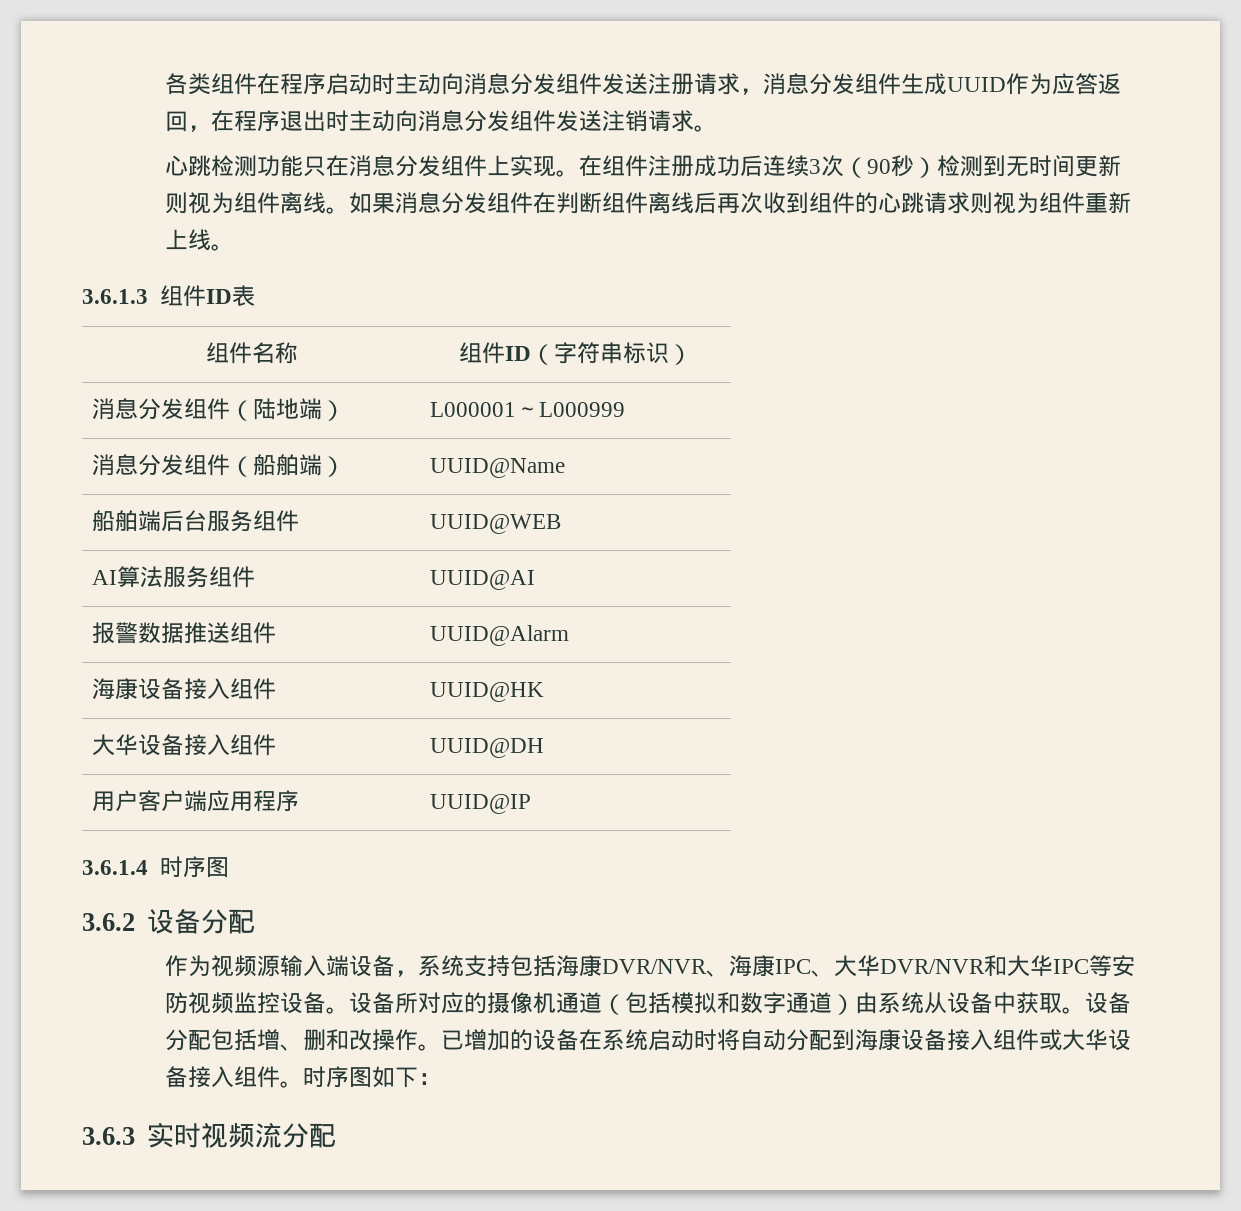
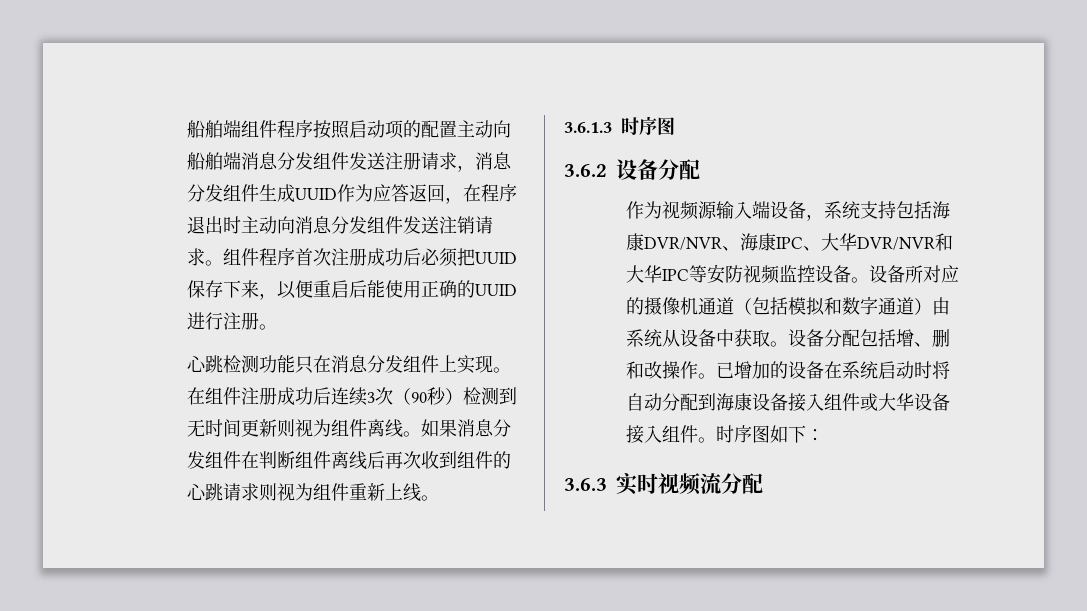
[165,73,465,95] 各类组件在程序启动时主动向 -> [186,120,511,139] [186,152,241,170] 船舶端组件程序按照启动项的配置主动向船舶端
(718, 128) none -> [222,248,517,267] [186,280,517,300] [186,312,277,330] 组件程序首次注册成功后必须把UUID保存下来，以便重启后能使用正确的UUID进行注册。
[159,285,255,307] [205,342,298,364] [459,342,692,365] [92,398,346,421] [430,402,626,417] [92,454,346,477] [430,458,566,478] [92,510,300,532] [430,514,562,534] [92,566,256,588] [430,570,536,590] [92,622,277,644] [430,625,570,646] [92,678,277,700] [430,682,545,702] [92,734,277,756] [430,738,545,758] [92,790,300,812] [430,794,532,814] [82,860,148,875] 组件ID表 // 组件名称 | 组件ID（字符串标识） // 消息分发组件（陆地端） | L000001～L000999 // 消息分发组件（船舶端） | UUID@Name // 船舶端后台服务组件 | UUID@WEB // AI算法服务组件 | UUID@AI // 报警数据推送组件 | UUID@Alarm // 海康设备接入组件 | UUID@HK // 大华设备接入组件 | UUID@DH // 用户客户端应用程序 | UUID@IP // 3.6.1.4 -> (612, 127) none

